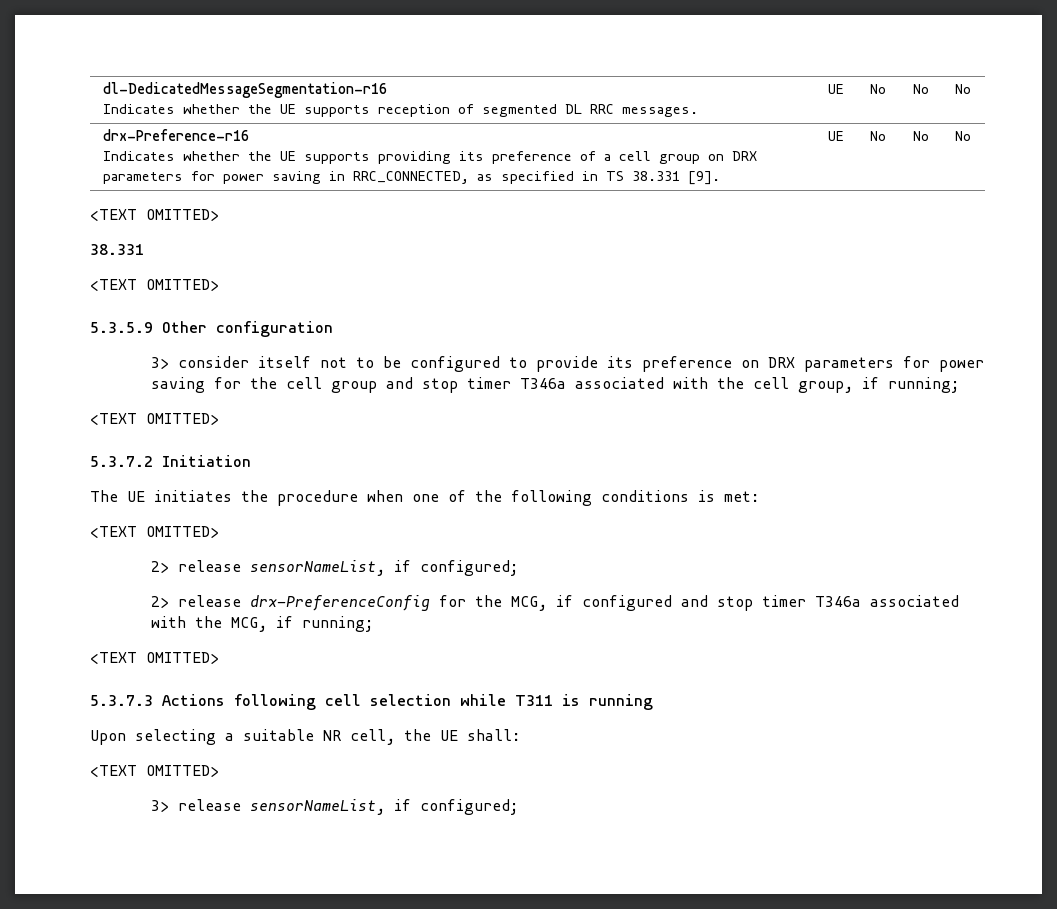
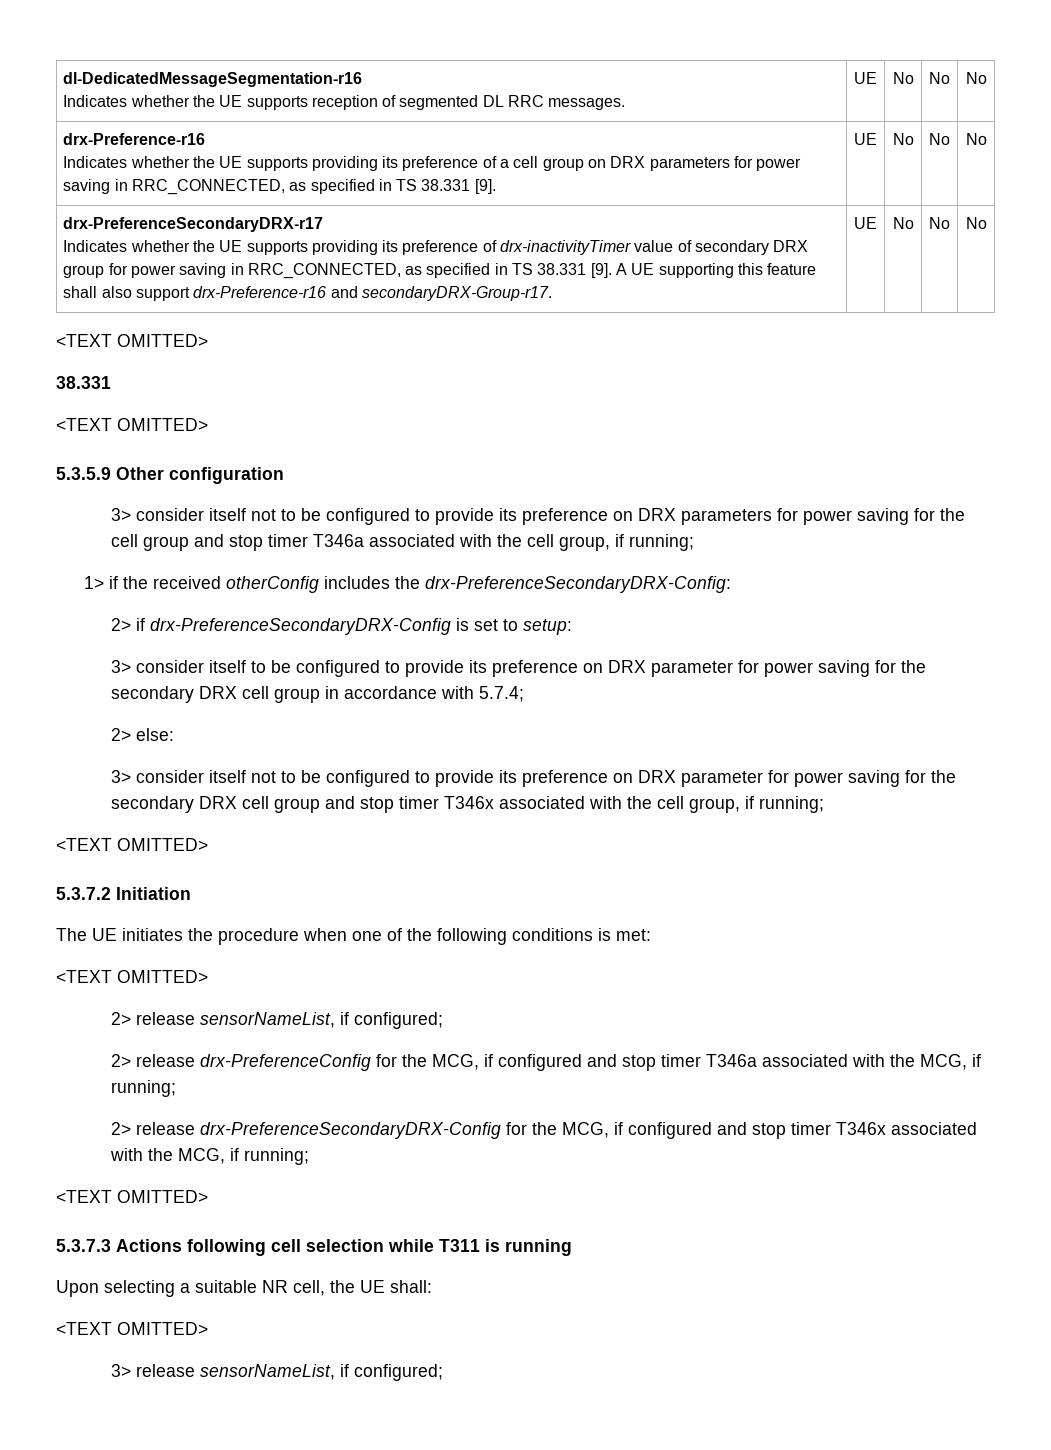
(971, 136) none -> [63,217,324,232] [63,240,809,255] [63,263,817,279] [63,286,552,301] [854,217,877,229] [892,217,914,229] [929,217,950,229] [965,217,987,229] // drx-PreferenceSecondaryDRX-r17 // Indicates whether the UE supports providing its preference of drx-inactivityTimer value of secondary DRX group for power saving in RRC_CONNECTED, as specified in TS 38.331 [9]. A UE supporting this feature shall also support drx-Preference-r16 and secondaryDRX-Group-r17. | UE | No | No | No
(959, 385) none -> [83,576,731,593] [111,618,573,635] [111,660,927,677] [111,686,525,703] [111,728,175,741] [111,770,957,787] [111,796,825,813] // 1> if the received otherConfig includes the drx-PreferenceSecondaryDRX-Config: // 2> if drx-PreferenceSecondaryDRX-Config is set to setup: // 3> consider itself to be configured to provide its preference on DRX parameter for power saving for the secondary DRX cell group in accordance with 5.7.4; // 2> else: // 3> consider itself not to be configured to provide its preference on DRX parameter for power saving for the secondary DRX cell group and stop timer T346x associated with the cell group, if running;
(373, 624) none -> [111,1122,978,1139] [110,1148,310,1165] // 2> release drx-PreferenceSecondaryDRX-Config for the MCG, if configured and stop timer T346x associated with the MCG, if running;

